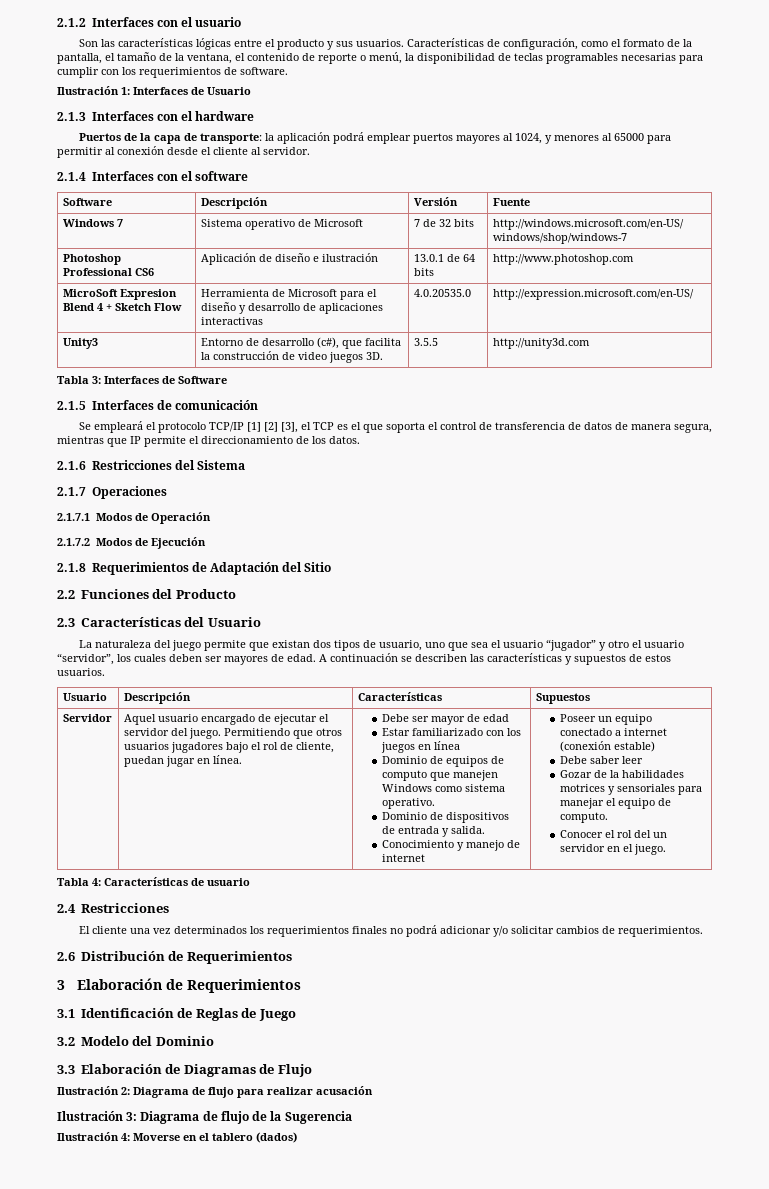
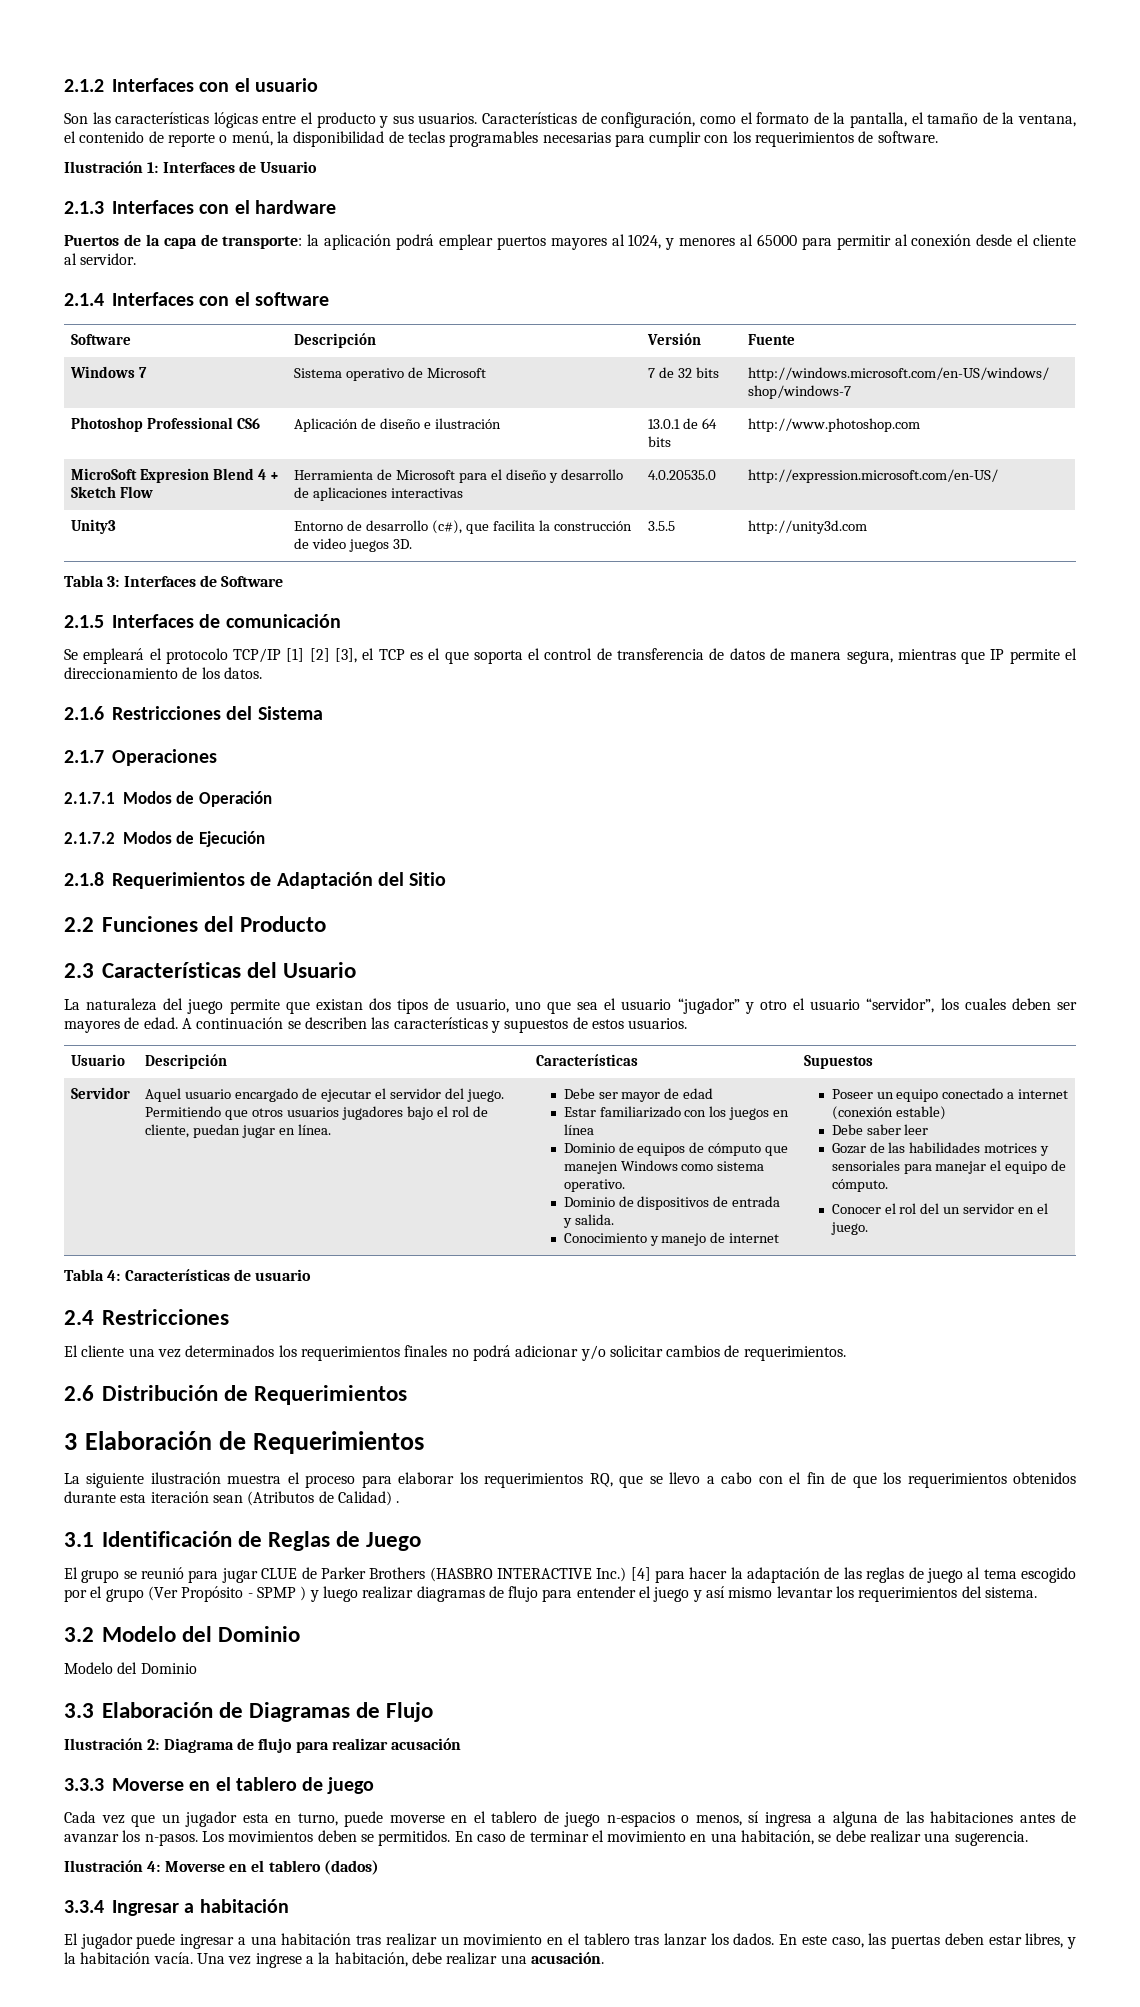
[382,770,428,781] computo -> [708,1143,762,1156] cómputo
[610,770,620,778] la -> [888,1142,906,1153] las
[560,812,609,823] computo. -> [831,1179,888,1192] cómputo.
(302, 986) none -> [64,1472,1077,1488] [64,1491,400,1506] // La siguiente ilustración muestra el proceso para elaborar los requerimientos RQ, que se llevo a cabo con el fin de que los requerimientos obtenidos durante esta iteración sean (Atributos de Calidad) .
(296, 1015) none -> [64,1567,1077,1583] [64,1586,1038,1602] // El grupo se reunió para jugar CLUE de Parker Brothers (HASBRO INTERACTIVE Inc.) [4] para hacer la adaptación de las reglas de juego al tema escogido por el grupo (Ver Propósito - SPMP ) y luego realizar diagramas de flujo para entender el juego y así mismo levantar los requerimientos del sistema.
(214, 1041) none -> [64,1662,197,1674] // Modelo del Dominio
[57,1111,352,1124] Ilustración 3: Diagrama de flujo de la Sugerencia -> [64,1777,375,1794] [64,1811,1076,1827] [64,1830,1028,1846] 3.3.3 Moverse en el tablero de juego // Cada vez que un jugador esta en turno, puede moverse en el tablero de juego n-espacios o menos, sí ingresa a alguna de las habitaciones antes de avanzar los n-pasos. Los movimientos deben se permitidos. En caso de terminar el movimiento en una habitación, se debe realizar una sugerencia.
(297, 1137) none -> [64,1899,289,1916] [64,1933,1077,1949] [64,1952,604,1968] // 3.3.4 Ingresar a habitación // El jugador puede ingresar a una habitación tras realizar un movimiento en el tablero tras lanzar los dados. En este caso, las puertas deben estar libres, y la habitación vacía. Una vez ingrese a la habitación, debe realizar una acusación.

